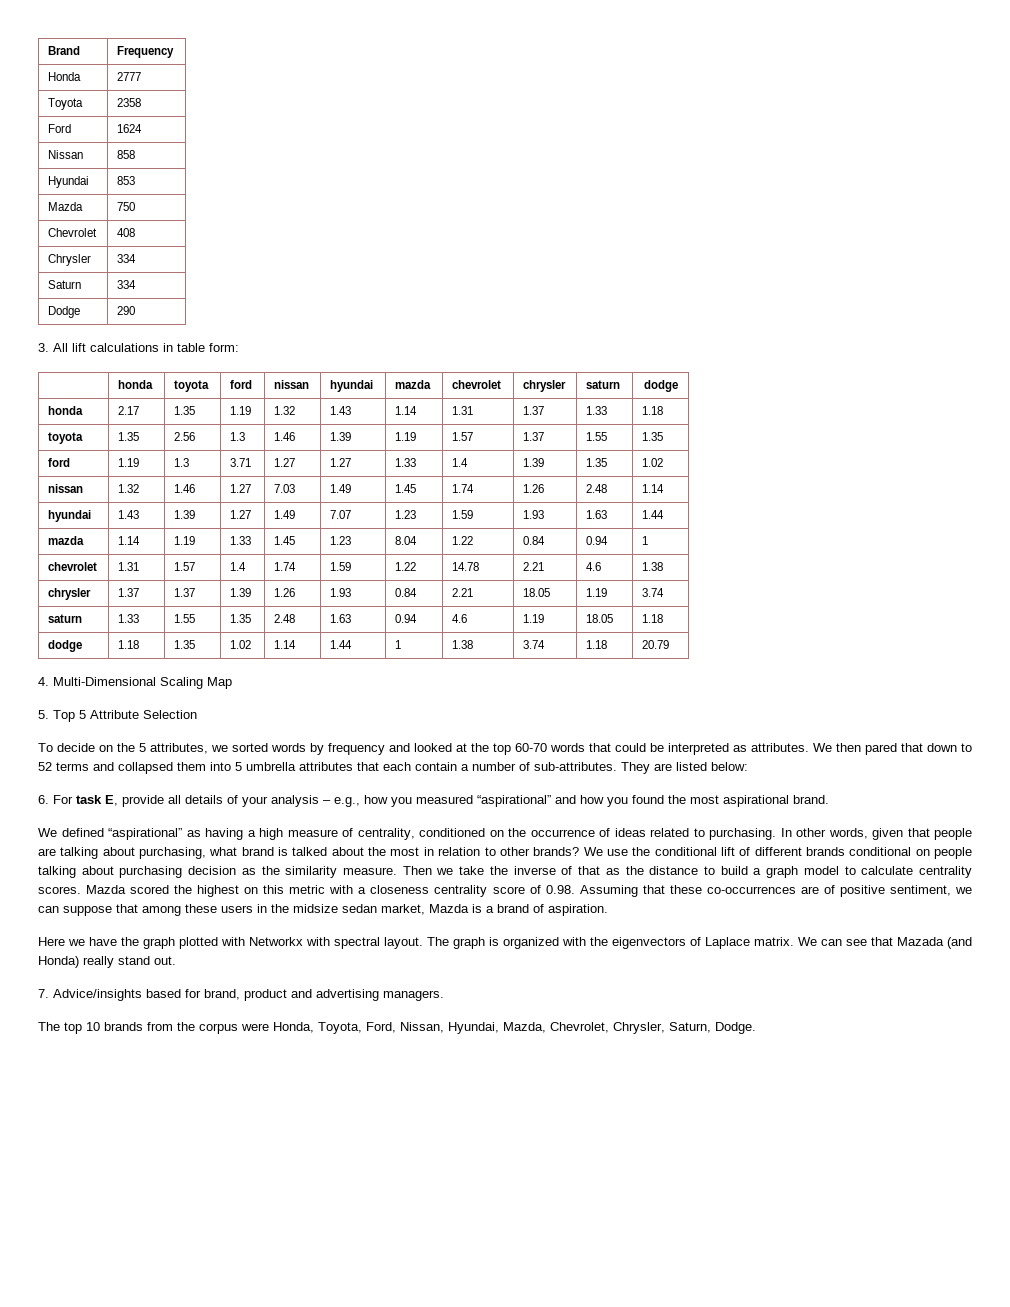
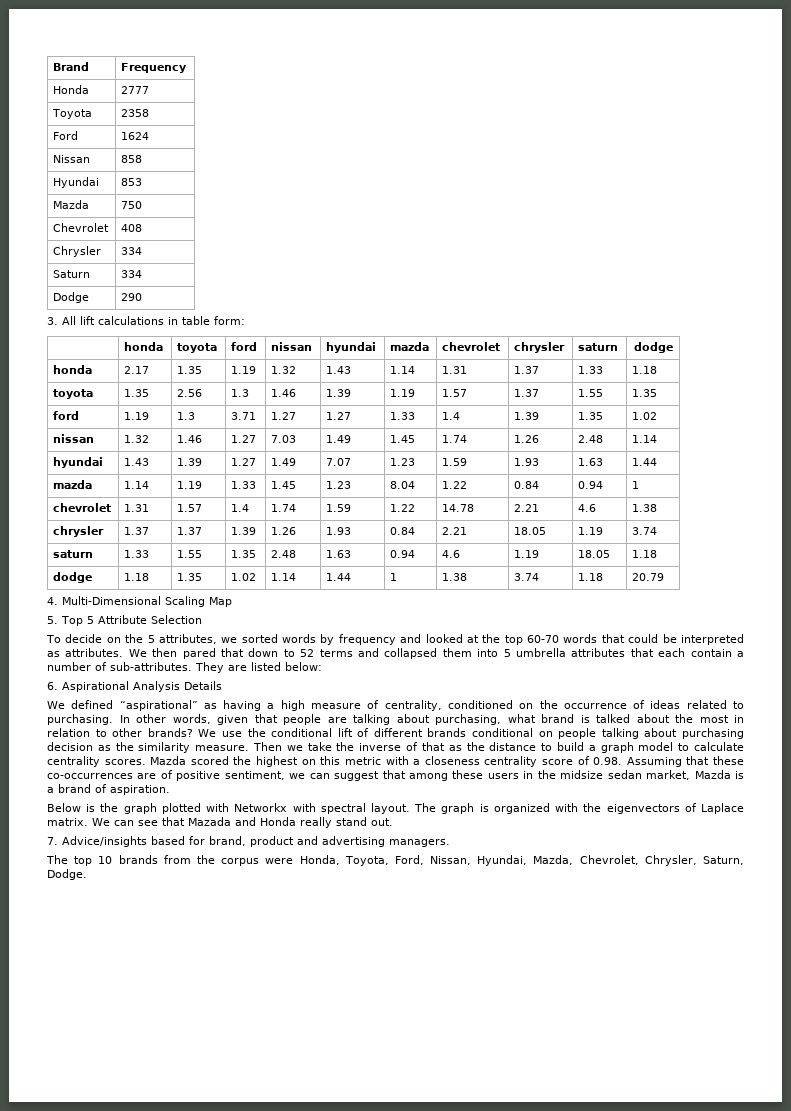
[53,795,829,807] For task E, provide all details of your analysis – e.g., how you measured “aspirational” and how you found the most aspirational brand. -> [62,681,222,692] Aspirational Analysis Details
[63,906,112,916] suppose -> [334,771,380,781] suggest
[38,937,117,946] Here we have -> [47,803,96,812] Below is
[947,937,972,949] [38,956,79,968] (and Honda) -> [235,817,296,826] and Honda

